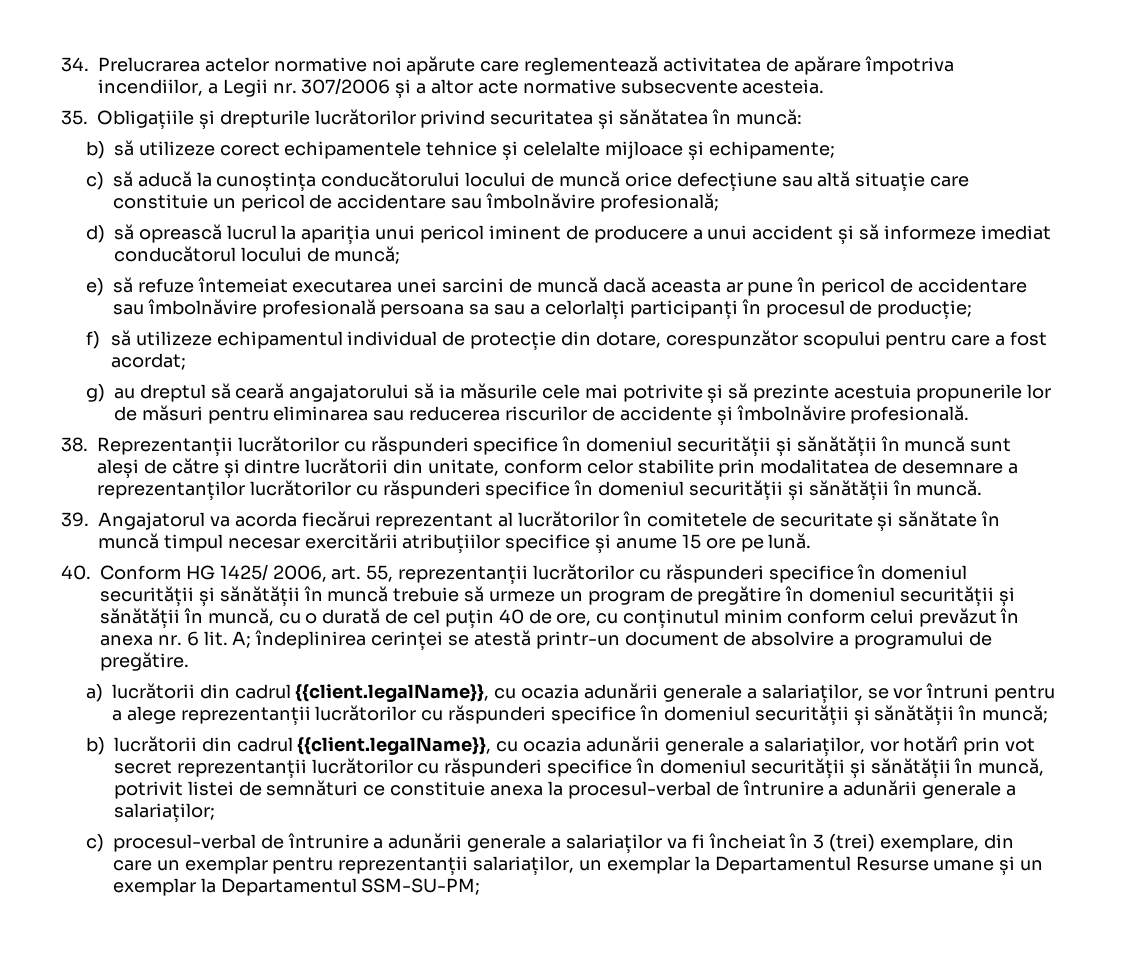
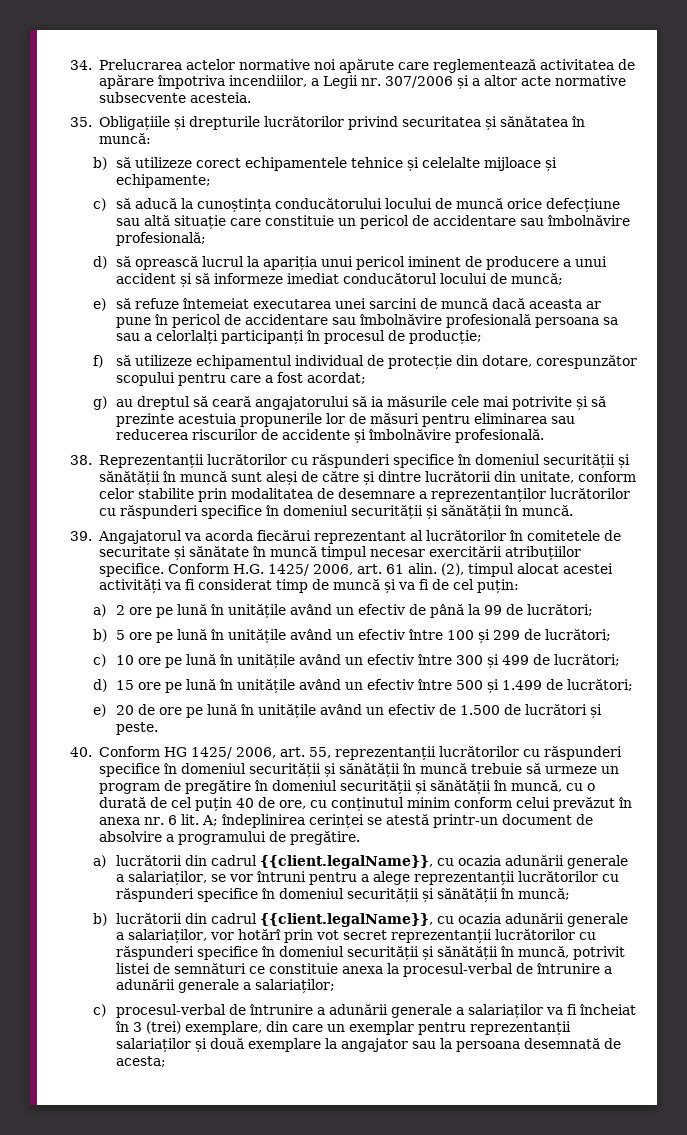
[505,533,812,553] specifice și anume 15 ore pe lună. -> [98,563,613,577] [98,579,519,594] [93,604,594,619] [93,629,612,644] [93,654,621,669] [93,679,634,694] [93,704,603,719] [116,722,159,735] specifice. Conform H.G. 1425/ 2006, art. 61 alin. (2), timpul alocat acestei activități va fi considerat timp de muncă și va fi de cel puțin: // a) 2 ore pe lună în unitățile având un efectiv de până la 99 de lucrători; // b) 5 ore pe lună în unitățile având un efectiv între 100 și 299 de lucrători; // c) 10 ore pe lună în unitățile având un efectiv între 300 și 499 de lucrători; // d) 15 ore pe lună în unitățile având un efectiv între 500 și 1.499 de lucrători; // e) 20 de ore pe lună în unitățile având un efectiv de 1.500 de lucrători și peste.
[473,856,1044,875] [112,878,481,896] salariaților, un exemplar la Departamentul Resurse umane și un exemplar la Departamentul SSM-SU-PM; -> [116,1038,622,1053] [116,1056,167,1067] salariaților și două exemplare la angajator sau la persoana desemnată de acesta;

